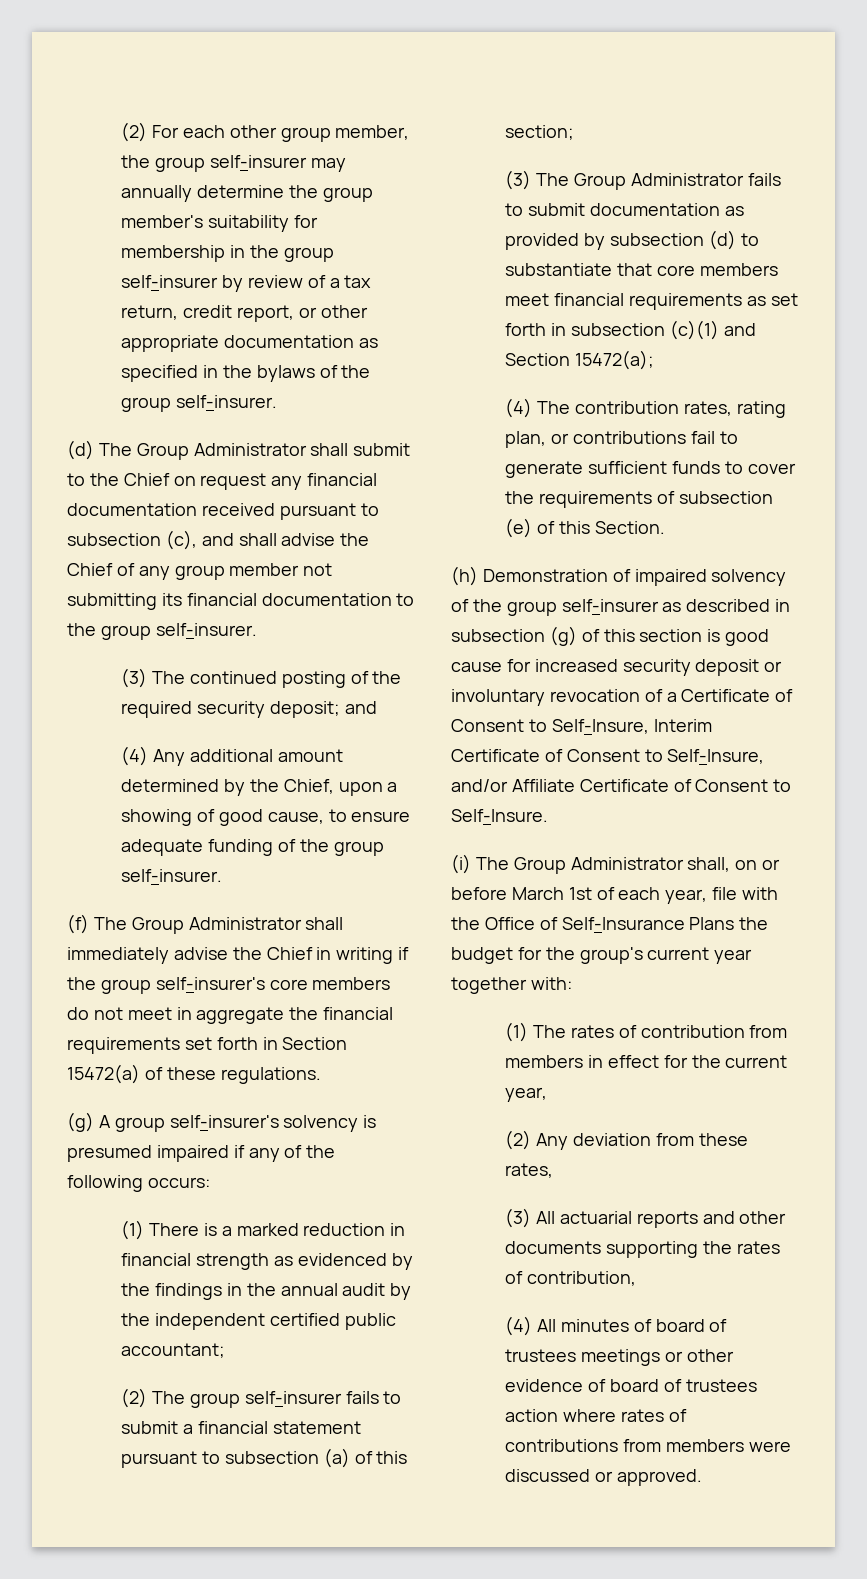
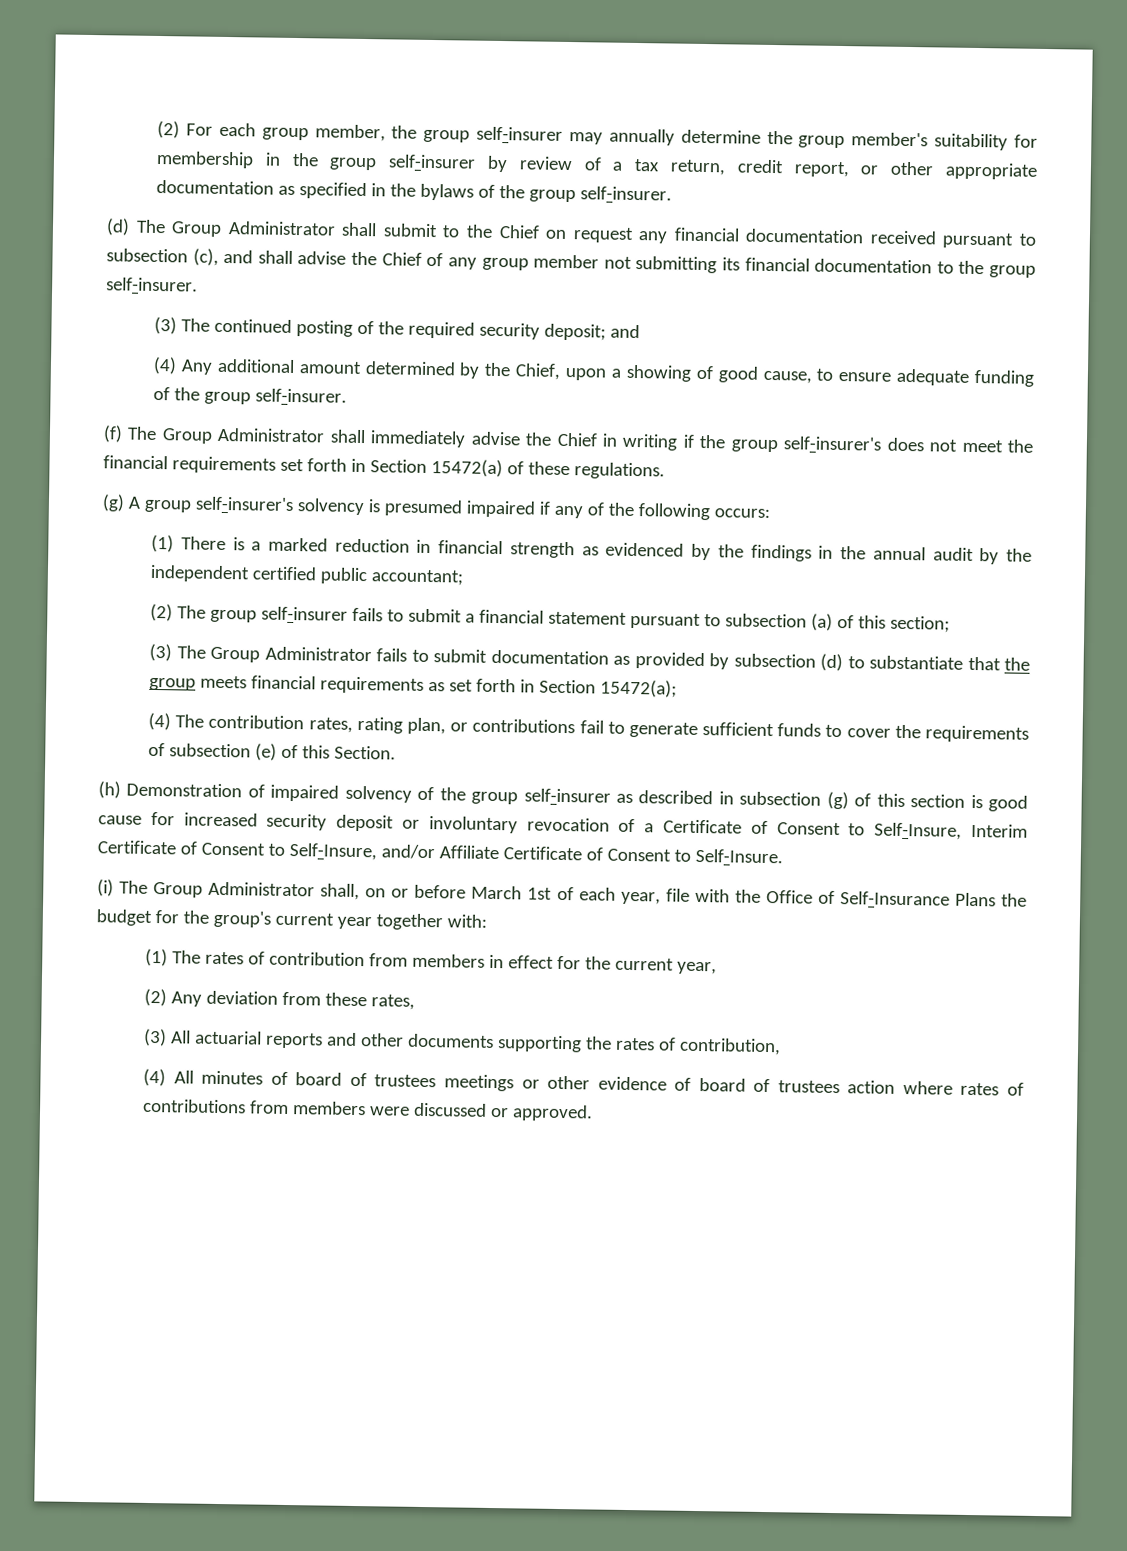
[229,125,277,138] other -> (256, 129) none
[269,977,391,990] [67,1007,285,1024] core members do not meet in aggregate -> [886,437,1003,453] does not meet
[656,263,778,276] [505,293,550,306] core members meet -> [1004,657,1031,671] [149,675,248,691] the group meets
[570,320,756,340] subsection (c)(1) and -> (536, 686) none

